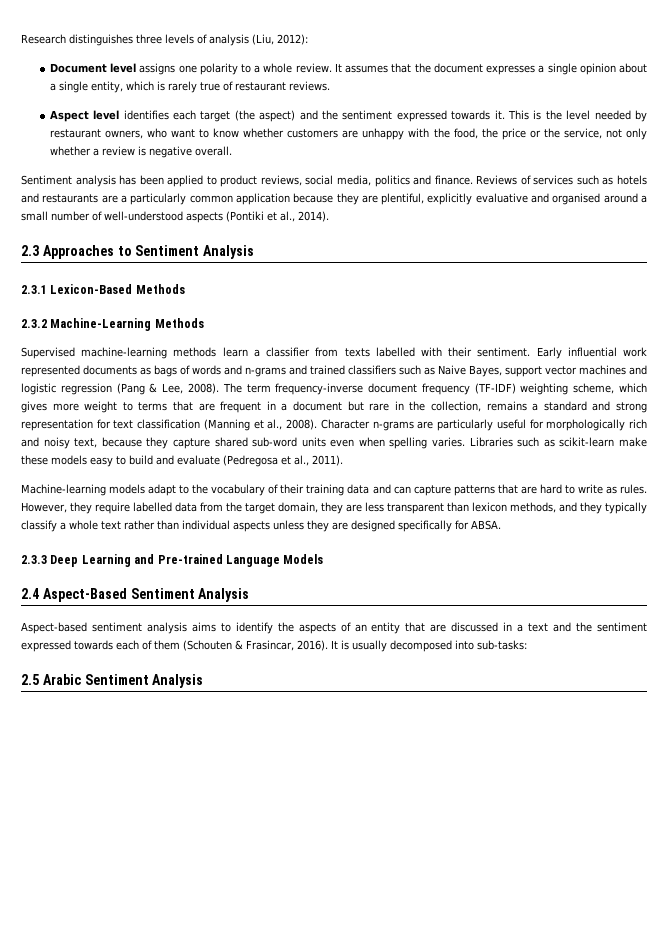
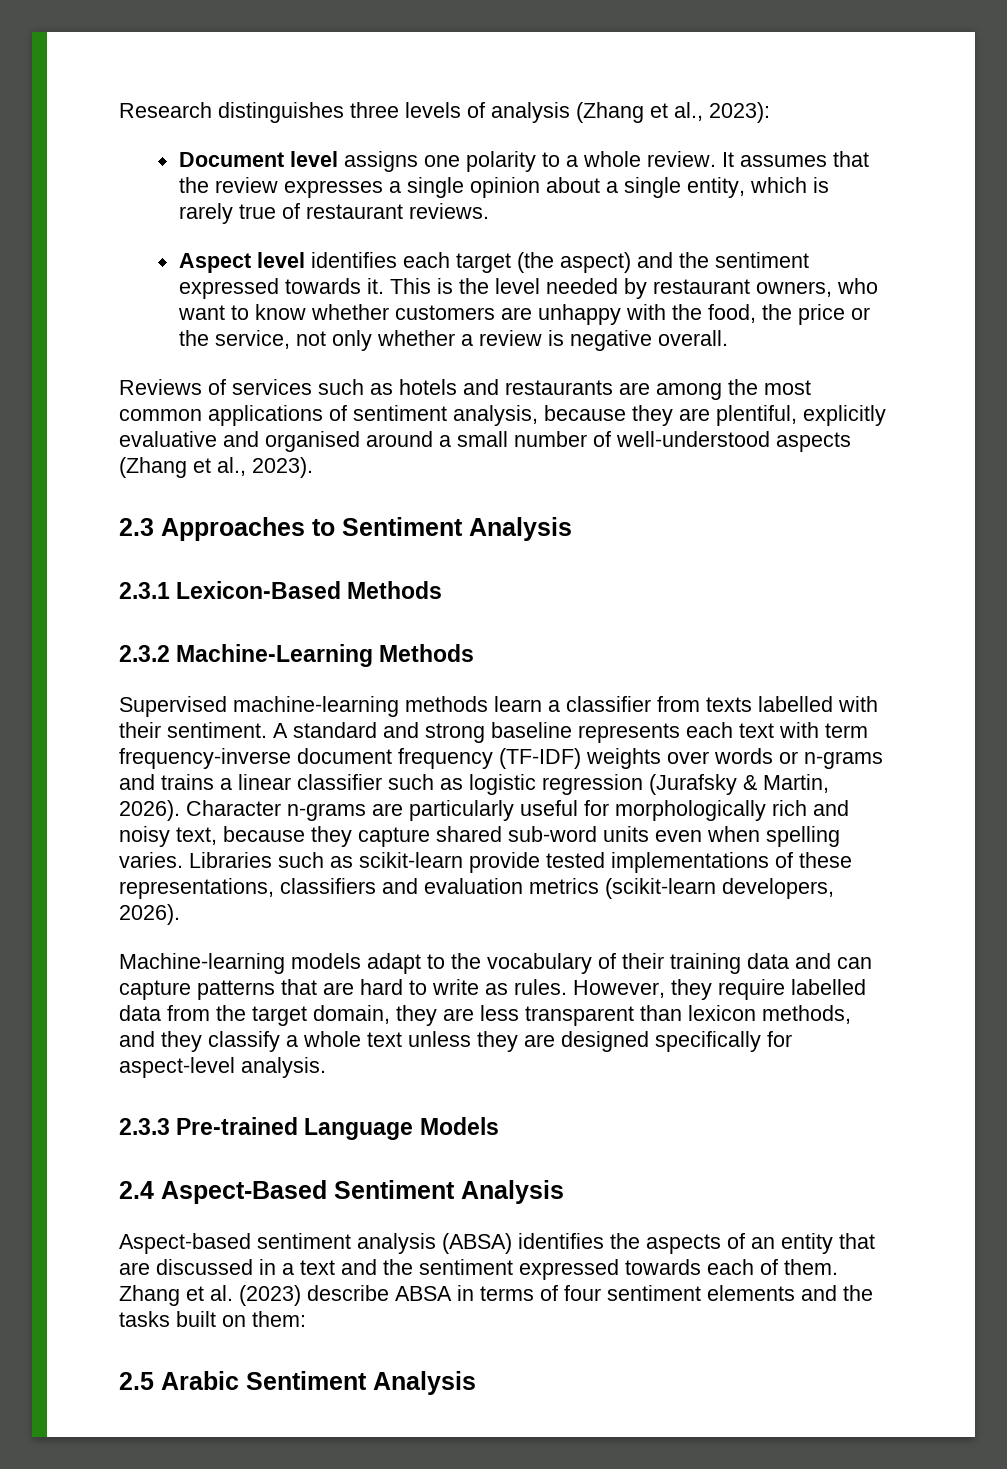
[252,34,308,45] (Liu, 2012): -> [576,102,770,123] (Zhang et al., 2023):
[433,63,483,73] document -> [214,177,278,193] review
[21,175,473,187] Sentiment analysis has been applied to product reviews, social media, politics and finance. -> (728, 338) none
[120,193,290,205] a particularly common application -> [656,379,811,400] [119,405,538,426] among the most common applications of sentiment analysis,
[226,211,329,222] (Pontiki et al., 2014). -> [119,457,313,478] (Zhang et al., 2023).
[536,347,647,359] [21,365,647,377] [21,383,242,395] Early influential work represented documents as bags of words and n-grams and trained classifiers such as Naive Bayes, support vector machines and logistic regression (Pang & Lee, 2008). The -> [273,722,819,743] A standard and strong baseline represents each text with
[520,383,647,395] [21,401,648,413] [21,419,318,431] weighting scheme, which gives more weight to terms that are frequent in a document but rare in the collection, remains a standard and strong representation for text classification (Manning et al., 2008). -> [586,748,883,769] [119,774,829,795] [119,800,180,821] weights over words or n-grams and trains a linear classifier such as logistic regression (Jurafsky & Martin, 2026).
[618,437,647,447] [21,455,343,467] make these models easy to build and evaluate (Pedregosa et al., 2011). -> [469,852,852,873] [119,878,834,899] [119,904,180,925] provide tested implementations of these representations, classifiers and evaluation metrics (scikit-learn developers, 2026).
[605,502,647,514] typically -> (202, 1041) none
[124,520,270,532] rather than individual aspects -> (402, 1039) none
[471,520,501,530] ABSA. -> [119,1057,326,1078] aspect-level analysis.
[50,554,155,567] Deep Learning and -> (170, 1126) none
[191,622,273,634] aims to identify -> [442,1233,604,1254] (ABSA) identifies
[154,640,527,652] them (Schouten & Frasincar, 2016). It is usually decomposed into sub-tasks: -> [784,1259,838,1275] [119,1285,873,1306] [119,1311,306,1327] them. Zhang et al. (2023) describe ABSA in terms of four sentiment elements and the tasks built on them:

